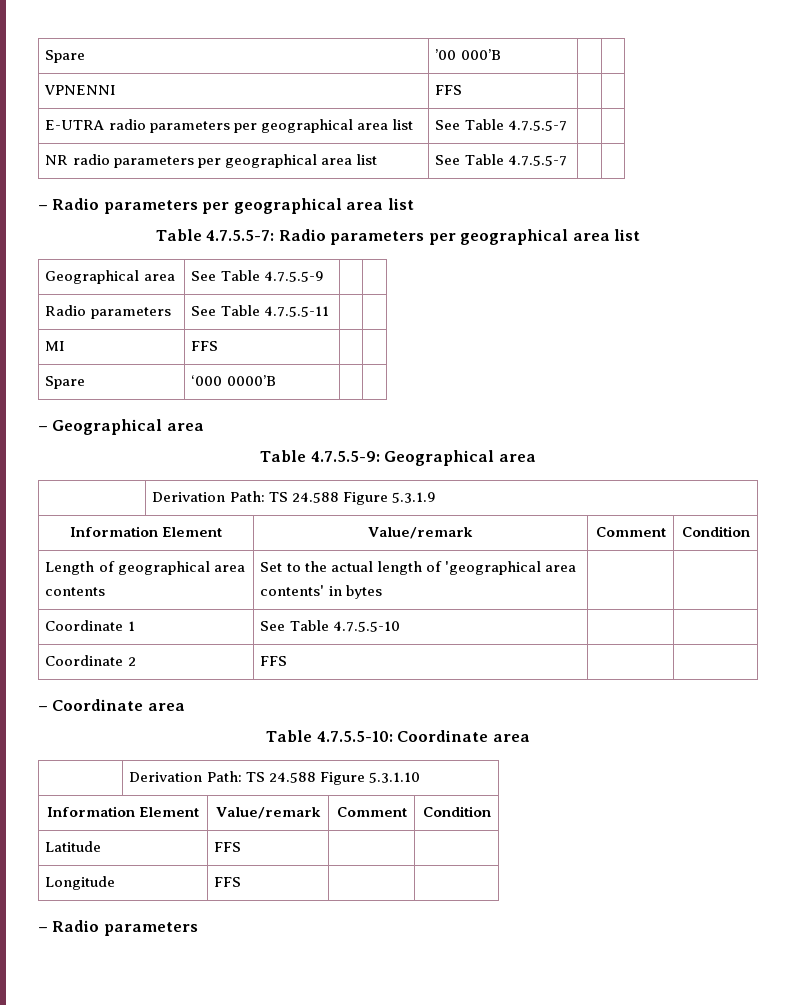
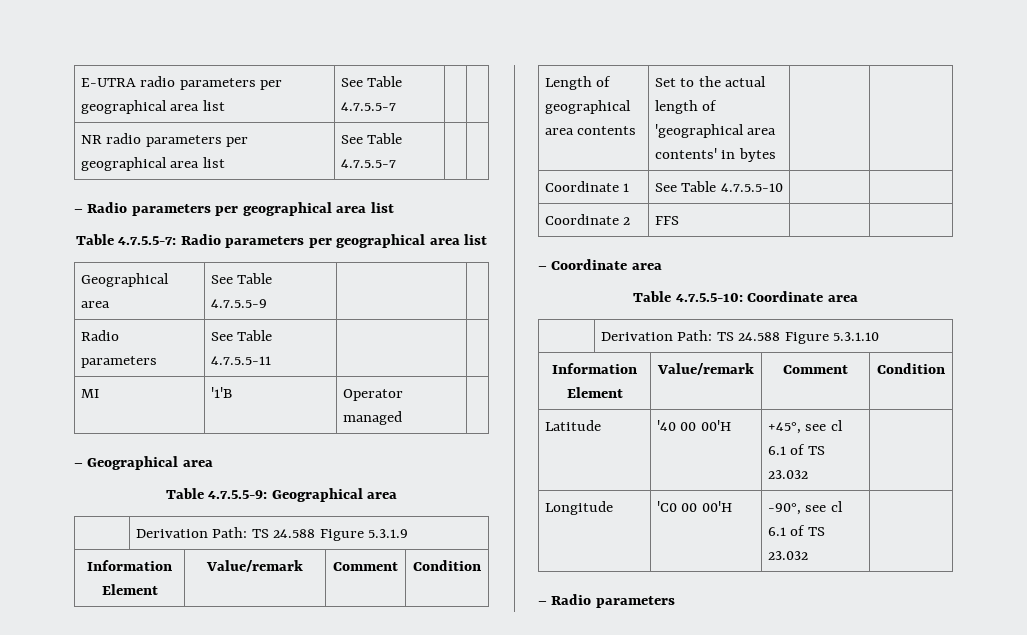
[45,50,86,63] [435,49,501,60] [44,85,117,95] [435,85,463,95] Spare | ’00 000’B | | // VPNENNI | FFS | | // -> (80, 82) none
[191,341,219,351] [45,376,86,389] [191,375,276,386] FFS | | // Spare | ‘000 0000’B | -> [210,387,232,398] [342,389,403,401] [342,411,402,425] '1'B | Operator managed
[214,842,242,852] [45,876,116,890] [214,877,242,887] FFS | | // Longitude | FFS | -> [656,420,731,431] [767,420,843,434] [767,444,825,455] [767,470,808,479] [544,501,613,515] [656,501,732,512] [767,501,843,515] [767,525,825,536] [767,551,808,560] '40 00 00'H | +45°, see cl 6.1 of TS 23.032 | // Longitude | 'C0 00 00'H | -90°, see cl 6.1 of TS 23.032

